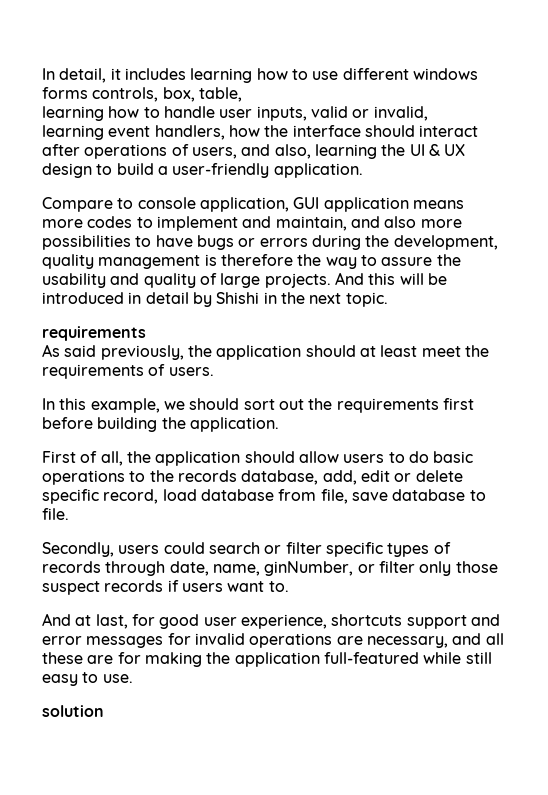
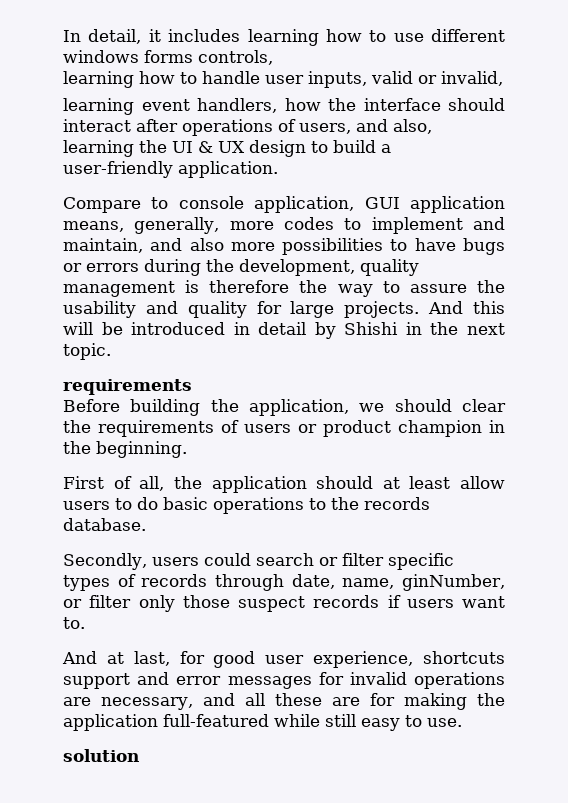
[162,87,242,102] box, table, -> (273, 57) none
[412,200,464,209] means -> [63,217,220,234] means, generally,
[199,273,217,285] of -> [256,301,282,314] for
[42,344,489,360] [42,364,214,379] [42,398,474,413] [42,417,279,432] As said previously, the application should at least meet the requirements of users. // In this example, we should sort out the requirements first before building the application. -> [63,399,506,416] [63,420,505,437] [63,441,187,458] Before building the application, we should clear the requirements of users or product champion in the beginning.
(295, 457) none -> [382,476,451,489] at least
[241,470,463,485] [42,489,486,504] [42,508,69,520] database, add, edit or delete specific record, load database from file, save database to file. -> [63,518,146,531] database.

